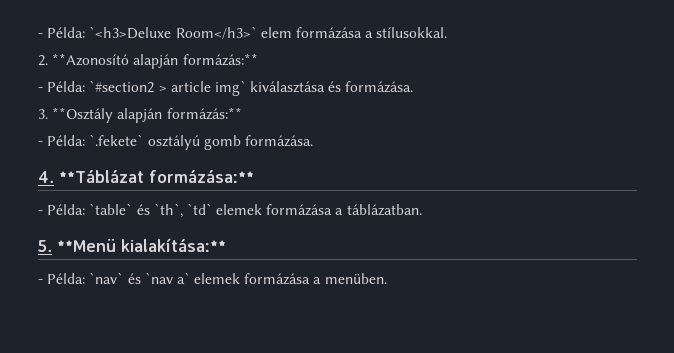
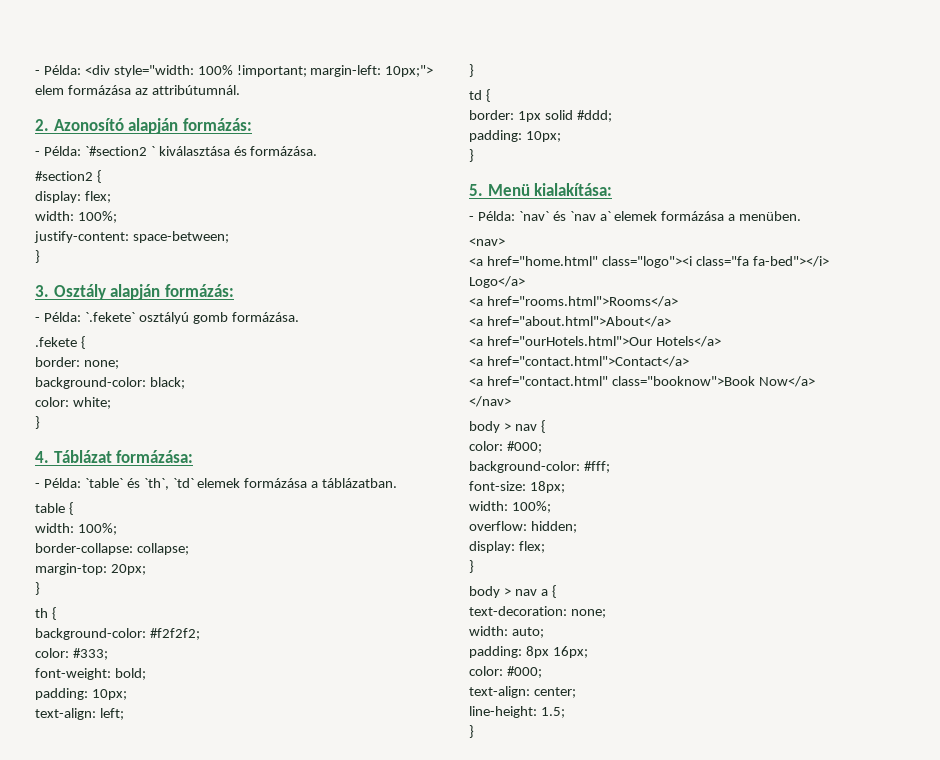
[38,26,448,39] [38,53,258,69] - Példa: `<h3>Deluxe Room</h3>` elem formázása a stílusokkal. // 2. **Azonosító alapján formázás:** -> [35,65,434,77] [35,85,240,95] [35,118,252,134] - Példa: <div style="width: 100% !important; margin-left: 10px;"> elem formázása az attribútumnál. // 2. Azonosító alapján formázás:
[158,80,246,96] > article img` -> [150,146,155,156] `
[38,107,242,123] 3. **Osztály alapján formázás:** -> [35,170,102,183] [35,191,111,203] [35,211,117,223] [34,231,229,243] [35,250,40,263] [35,284,234,300] #section2 { // display: flex; // width: 100%; // justify-content: space-between; // } // 3. Osztály alapján formázás:
(313, 141) none -> [35,336,86,349] [35,357,119,369] [35,377,185,389] [35,397,111,409] [35,416,40,429] // .fekete { // border: none; // background-color: black; // color: white; // }
[59,169,254,183] **Táblázat formázása:** -> [53,450,194,463] Táblázat formázása:
(422, 210) none -> [35,502,74,515] [35,523,117,535] [35,543,189,555] [35,563,146,575] [35,582,40,595] [35,607,57,620] [35,628,200,640] [35,648,108,660] [35,668,146,680] [35,688,127,700] [35,708,124,720] [469,64,474,77] [469,89,491,102] [469,110,612,122] [469,130,561,142] [469,149,474,162] // table { // width: 100%; // border-collapse: collapse; // margin-top: 20px; // } // th { // background-color: #f2f2f2; // color: #333; // font-weight: bold; // padding: 10px; // text-align: left; // } // td { // border: 1px solid #ddd; // padding: 10px; // }
[57,238,226,252] **Menü kialakítása:** -> [487,183,613,196] Menü kialakítása:
(387, 278) none -> [469,238,505,246] [469,256,829,268] [469,276,525,288] [469,296,678,307] [469,316,671,327] [469,336,721,347] [469,356,689,367] [469,376,815,387] [469,396,511,407] [469,420,546,433] [469,441,542,453] [469,461,610,473] [469,481,565,493] [469,501,551,513] [469,521,577,533] [469,541,545,553] [469,560,474,573] [469,585,557,598] [469,606,606,618] [469,626,544,638] [469,646,588,658] [469,666,542,678] [469,686,576,698] [469,706,565,718] [469,725,474,738] // <nav> // <a href="home.html" class="logo"><i class="fa fa-bed"></i> Logo</a> // <a href="rooms.html">Rooms</a> // <a href="about.html">About</a> // <a href="ourHotels.html">Our Hotels</a> // <a href="contact.html">Contact</a> // <a href="contact.html" class="booknow">Book Now</a> // </nav> // body > nav { // color: #000; // background-color: #fff; // font-size: 18px; // width: 100%; // overflow: hidden; // display: flex; // } // body > nav a { // text-decoration: none; // width: auto; // padding: 8px 16px; // color: #000; // text-align: center; // line-height: 1.5; // }

